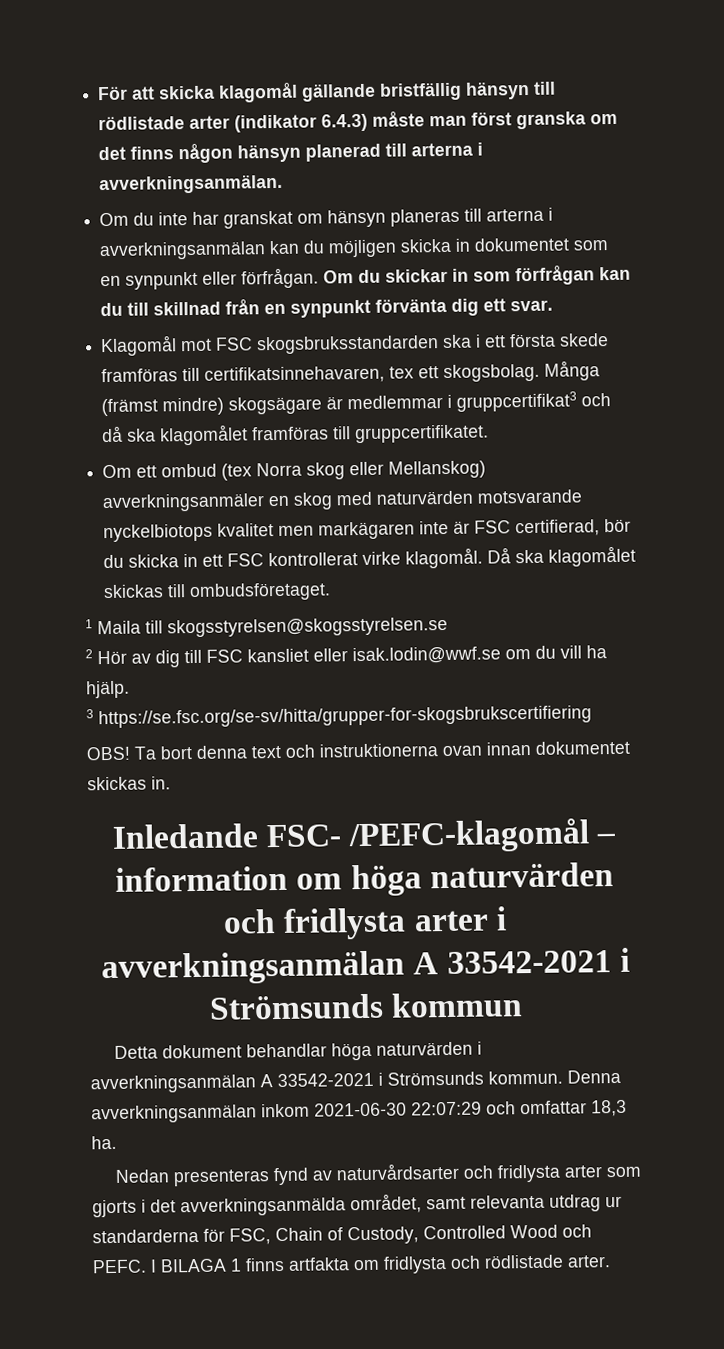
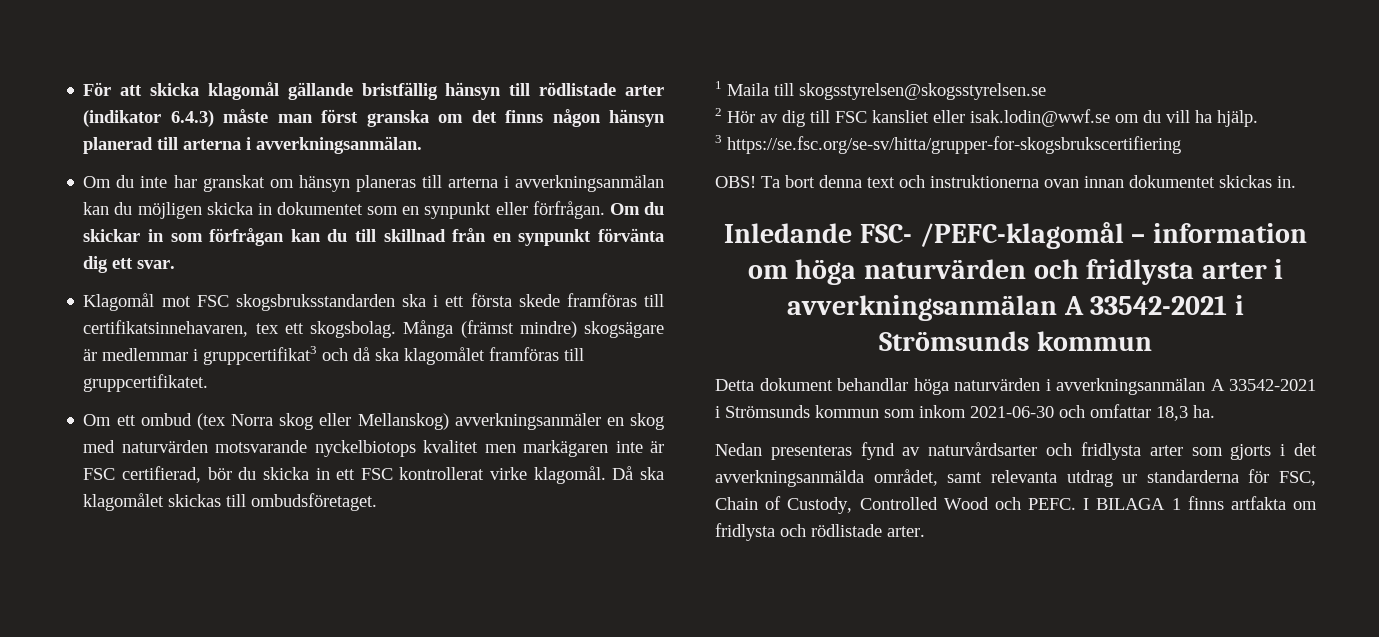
[488,1069,621,1085] [91,1104,257,1124] kommun. Denna avverkningsanmälan -> [815,405,915,418] kommun som
[411,1101,482,1116] 22:07:29 -> (1054, 412) none

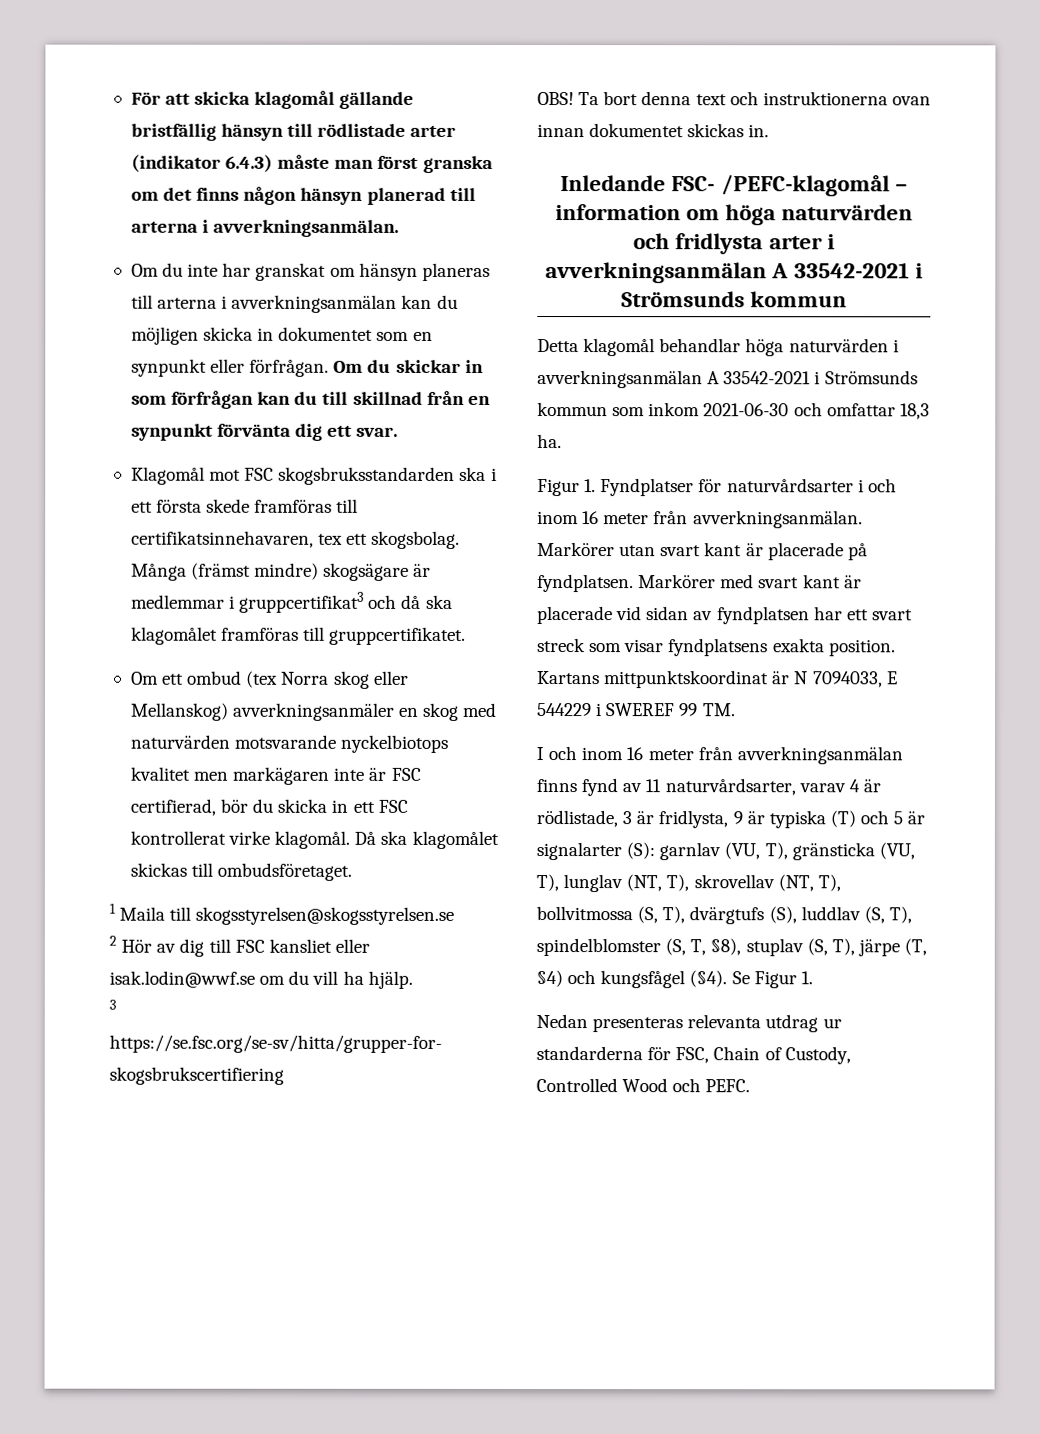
[759,378,833,391] dokument -> [583,338,656,357] klagomål
[715,442,1317,460] [715,469,983,487] Nedan presenteras fynd av naturvårdsarter och fridlysta arter som gjorts i det avverkningsanmälda området, samt -> [537,478,897,497] [537,510,863,529] [537,542,868,561] [537,574,862,593] [537,606,913,625] [537,638,896,657] [537,670,898,689] [537,703,736,717] [536,746,903,765] [536,778,881,797] [536,810,926,829] [536,842,915,861] [536,874,841,893] [536,906,912,925] [536,938,928,957] [536,970,813,989] [536,1014,684,1033] Figur 1. Fyndplatser för naturvårdsarter i och inom 16 meter från avverkningsanmälan. Markörer utan svart kant är placerade på fyndplatsen. Markörer med svart kant är placerade vid sidan av fyndplatsen har ett svart streck som visar fyndplatsens exakta position. Kartans mittpunktskoordinat är N 7094033, E 544229 i SWEREF 99 TM. // I och inom 16 meter från avverkningsanmälan finns fynd av 11 naturvårdsarter, varav 4 är rödlistade, 3 är fridlysta, 9 är typiska (T) och 5 är signalarter (S): garnlav (VU, T), gränsticka (VU, T), lunglav (NT, T), skrovellav (NT, T), bollvitmossa (S, T), dvärgtufs (S), luddlav (S, T), spindelblomster (S, T, §8), stuplav (S, T), järpe (T, §4) och kungsfågel (§4). Se Figur 1. // Nedan presenteras
[1083,496,1317,510] [715,523,925,541] I BILAGA 1 finns artfakta om fridlysta och rödlistade arter. -> (751, 1086) none

